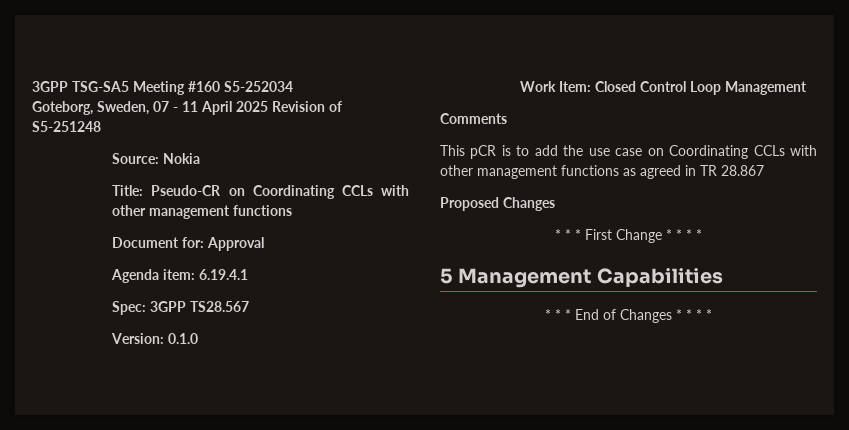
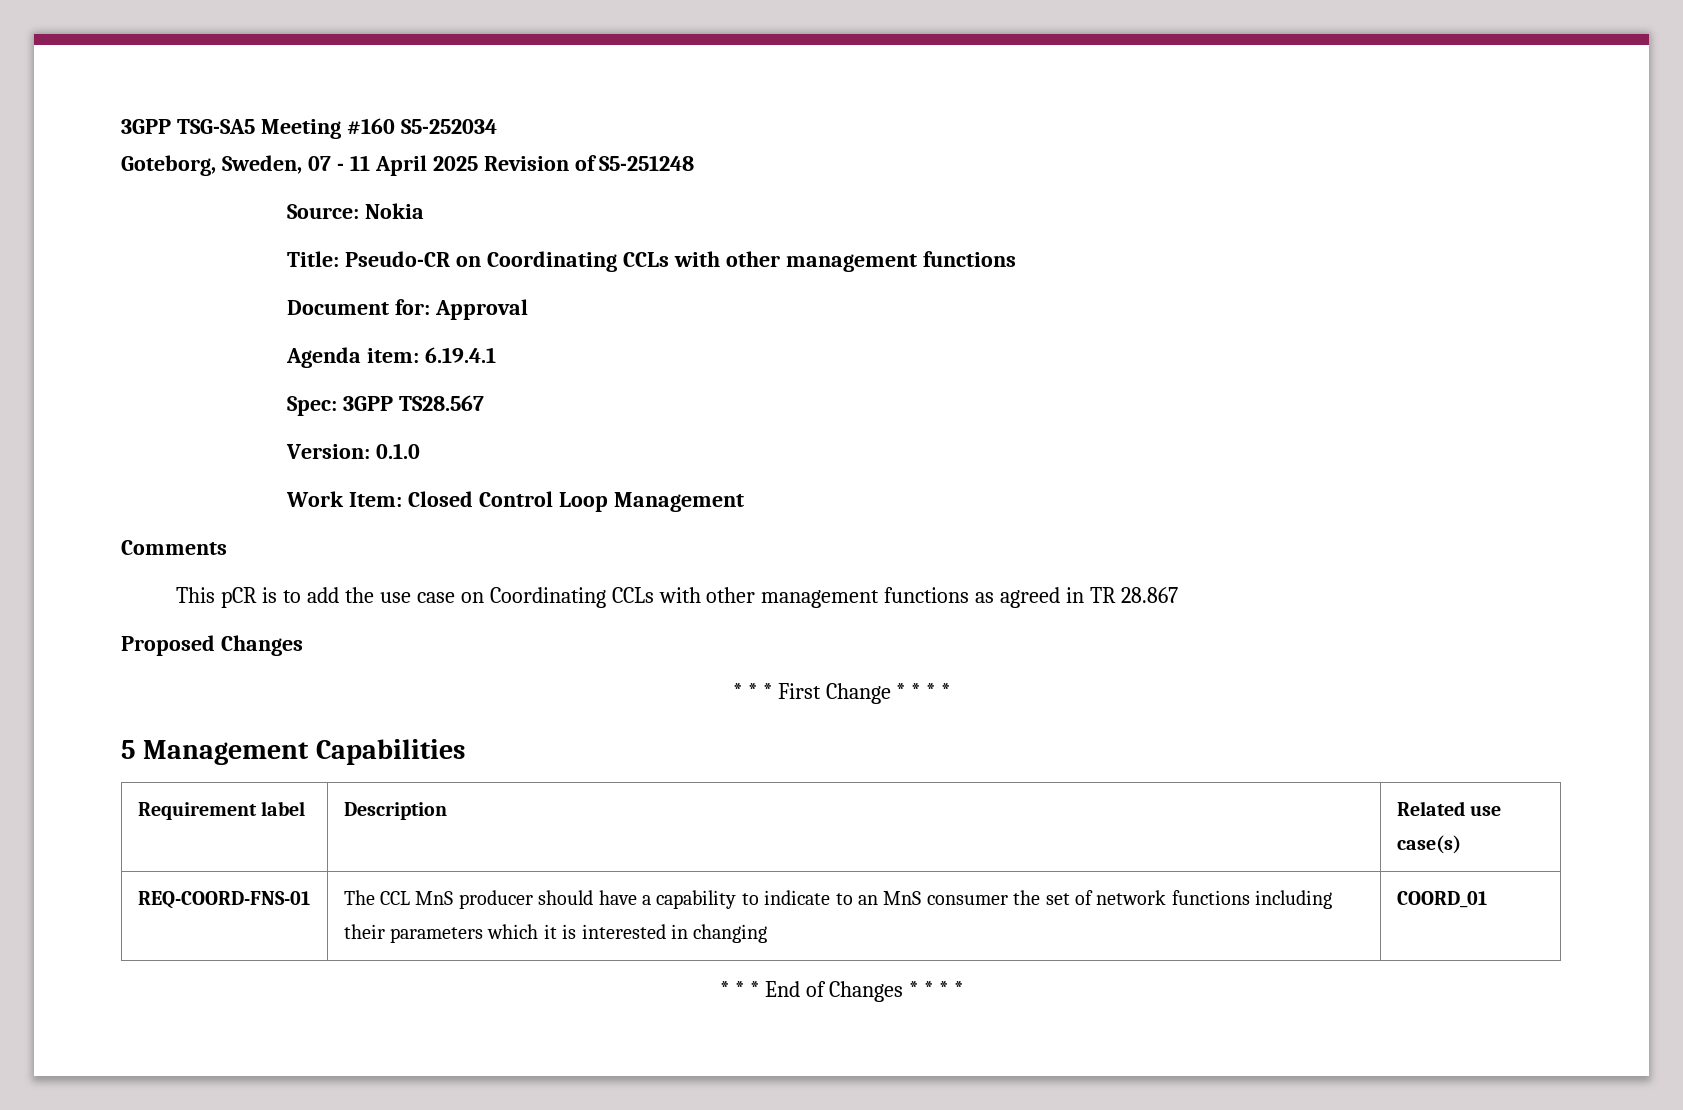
(723, 277) none -> [137,801,305,820] [343,802,447,820] [1396,801,1501,816] [1396,835,1461,854] [137,891,310,909] [343,890,1333,909] [343,924,768,943] [1396,891,1487,908] // Requirement label | Description | Related use case(s) // REQ-COORD-FNS-01 | The CCL MnS producer should have a capability to indicate to an MnS consumer the set of network functions including their parameters which it is interested in changing | COORD_01

